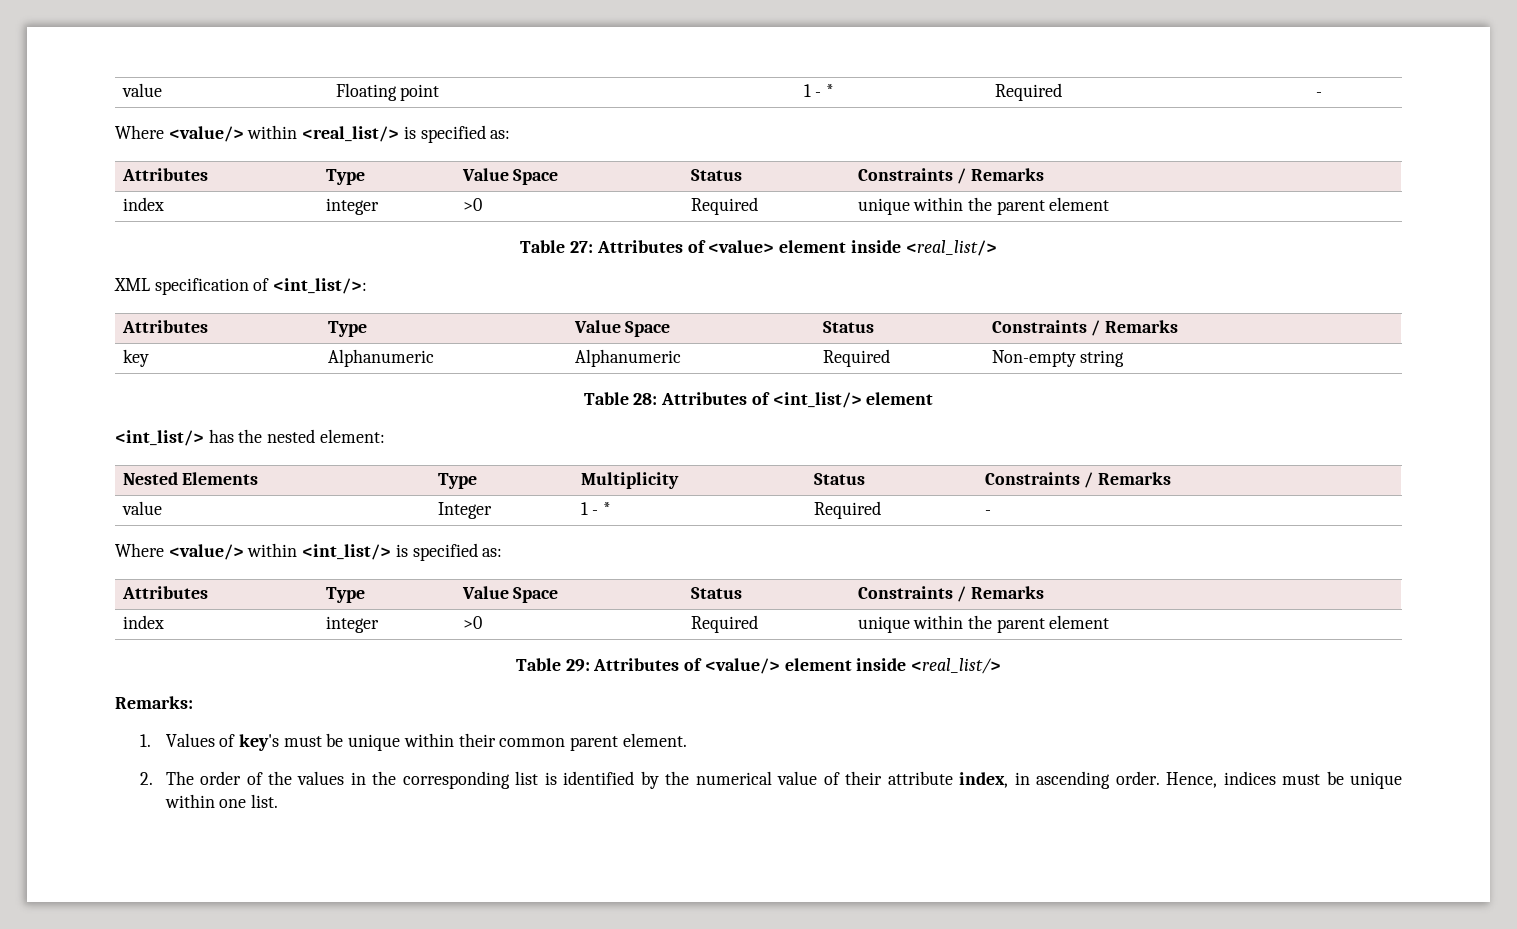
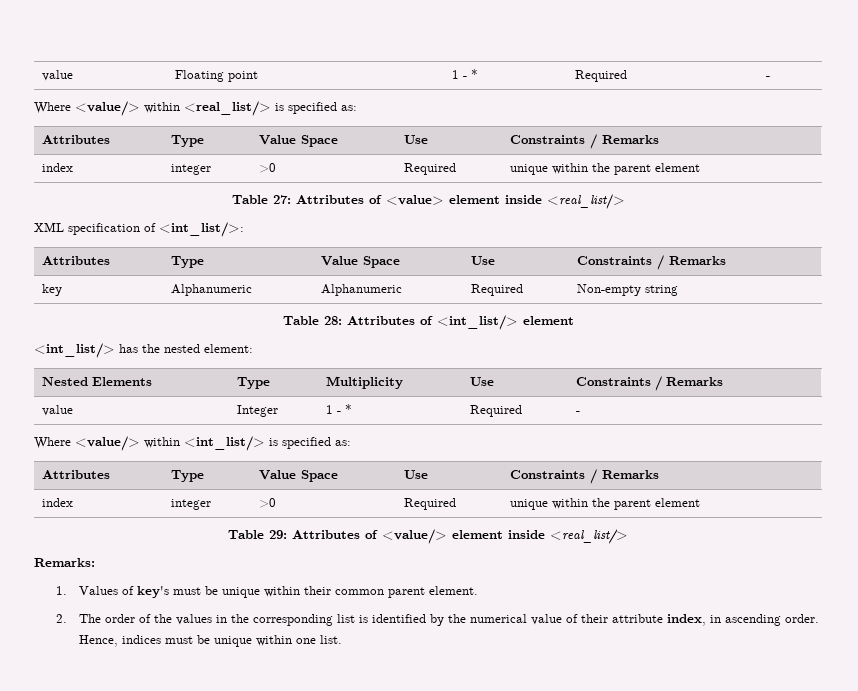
[690,169,742,181] Status -> [404,135,429,144] Use
[822,321,874,333] Status -> [471,256,496,265] Use
[813,473,865,485] Status -> [470,377,495,386] Use
[690,587,742,599] Status -> [404,470,429,479] Use

